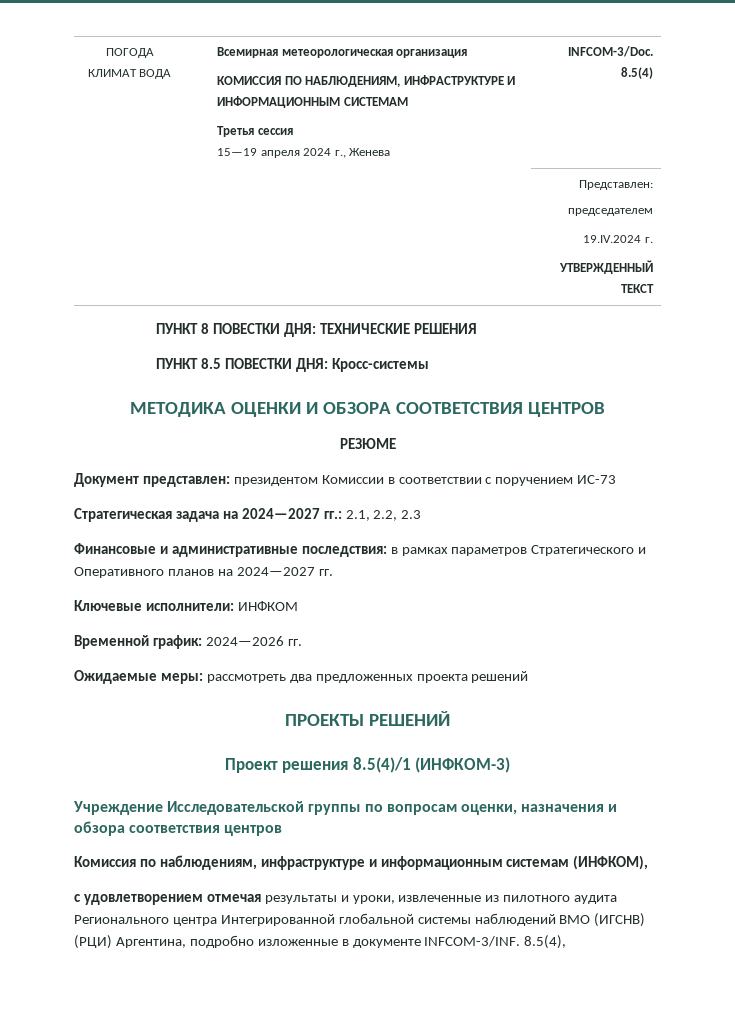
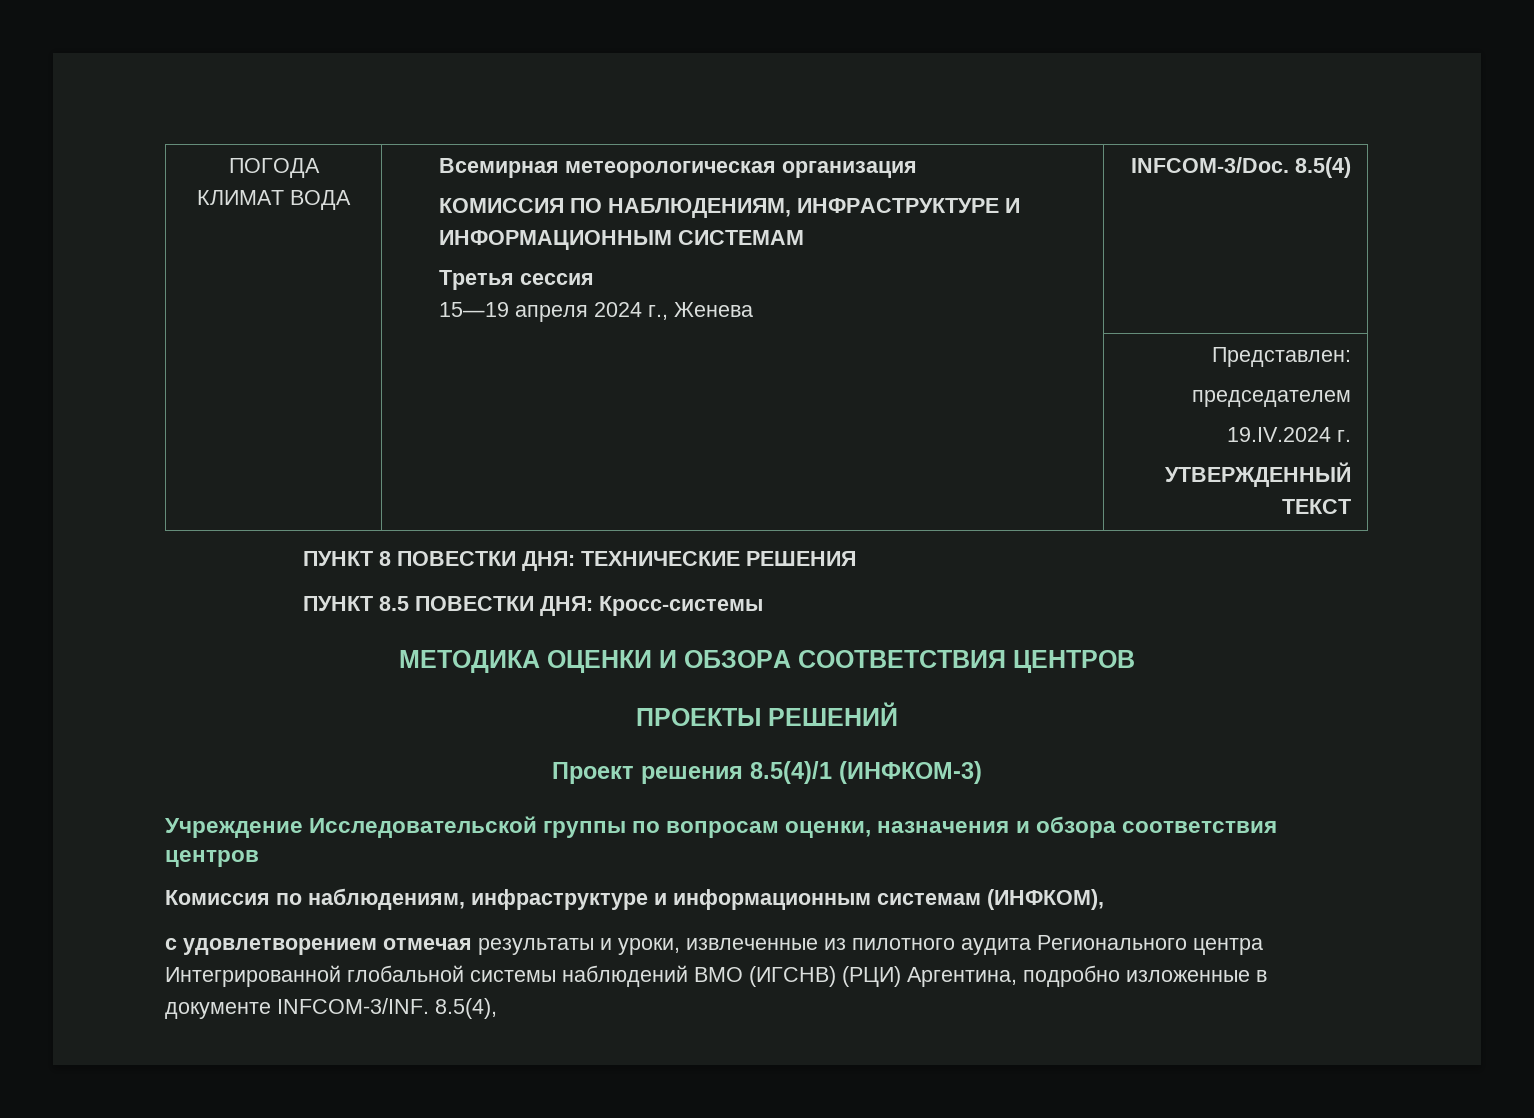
[339,438,396,449] [74,473,617,487] [74,508,422,522] [74,543,647,557] [74,567,333,578] [74,600,298,611] [74,635,302,649] [74,670,529,684] // РЕЗЮМЕ // Документ представлен: президентом Комиссии в соответствии с поручением ИС-73 // Стратегическая задача на 2024—2027 гг.: 2.1, 2.2, 2.3 // Финансовые и административные последствия: в рамках параметров Стратегического и Оперативного планов на 2024—2027 гг. // Ключевые исполнители: ИНФКОМ // Временной график: 2024—2026 гг. // Ожидаемые меры: рассмотреть два предложенных проекта решений -> (1135, 661) none

